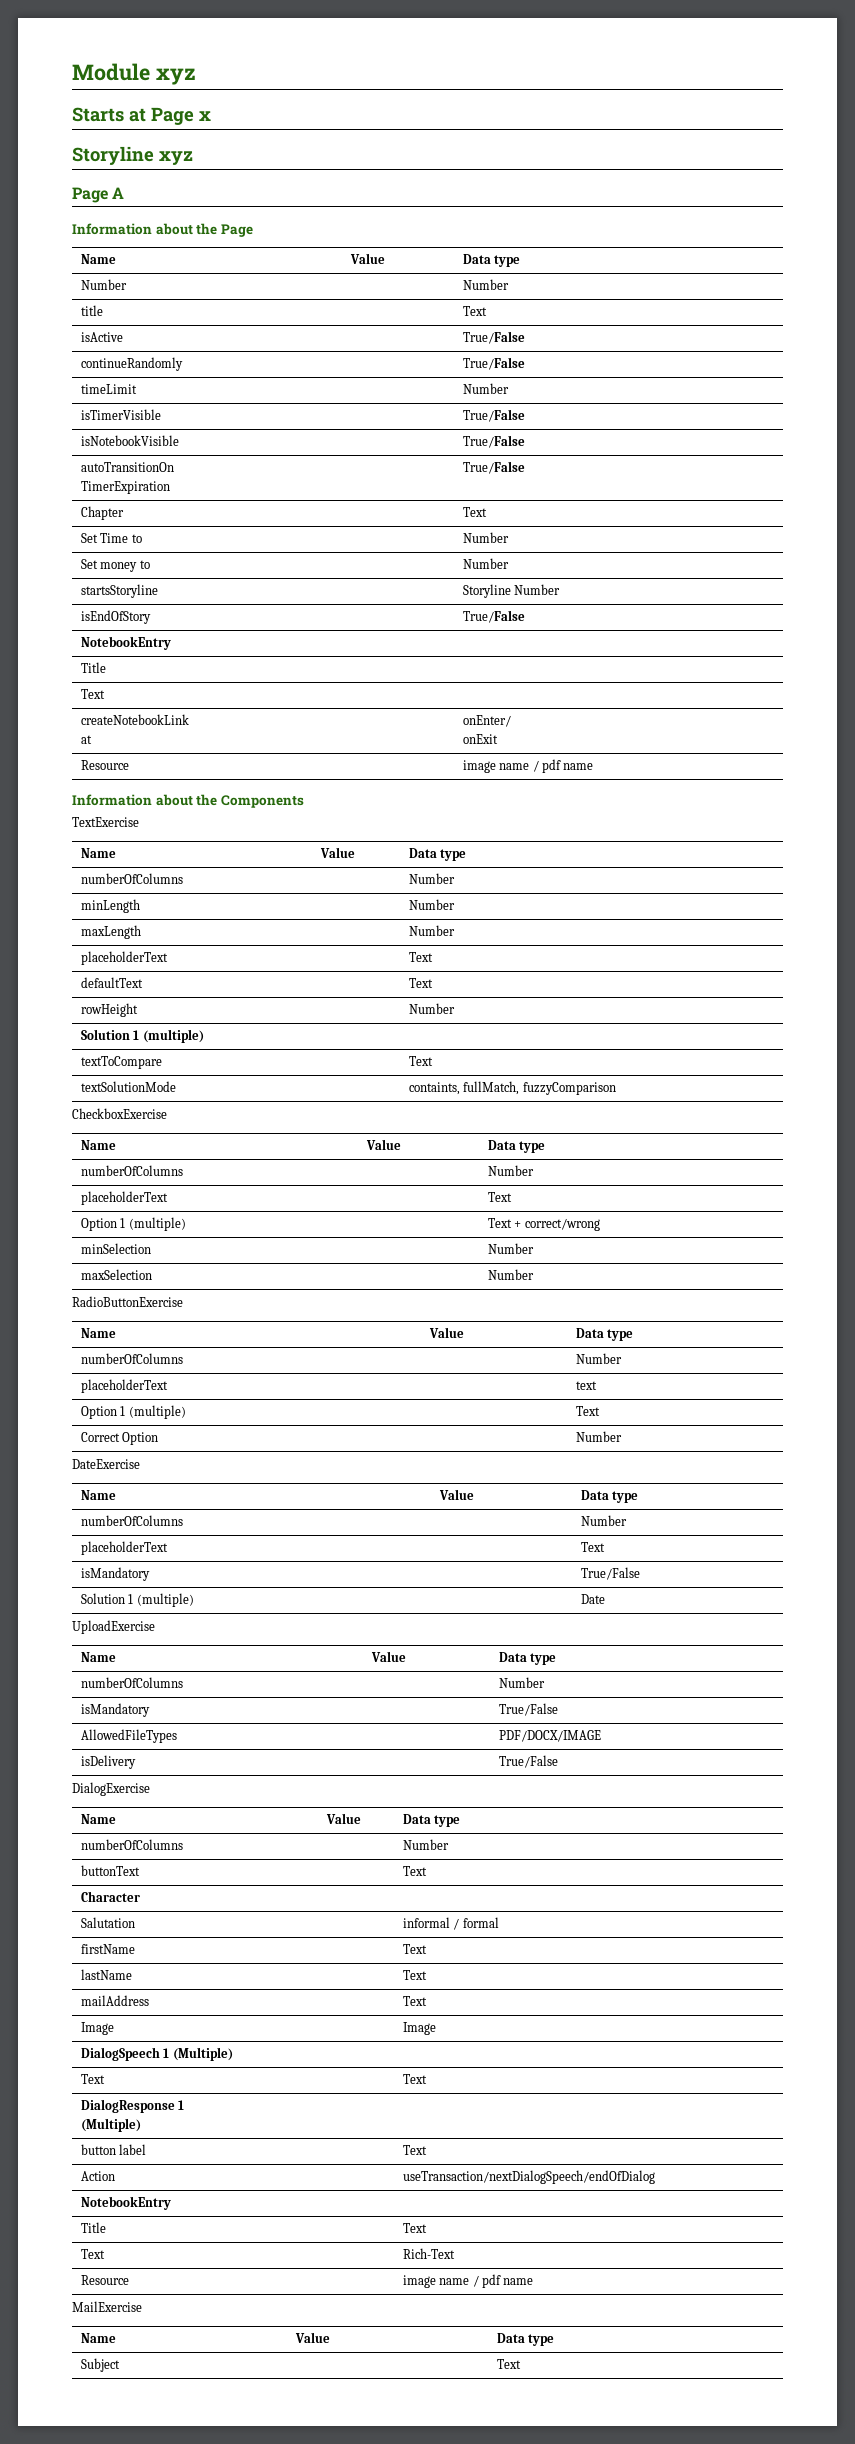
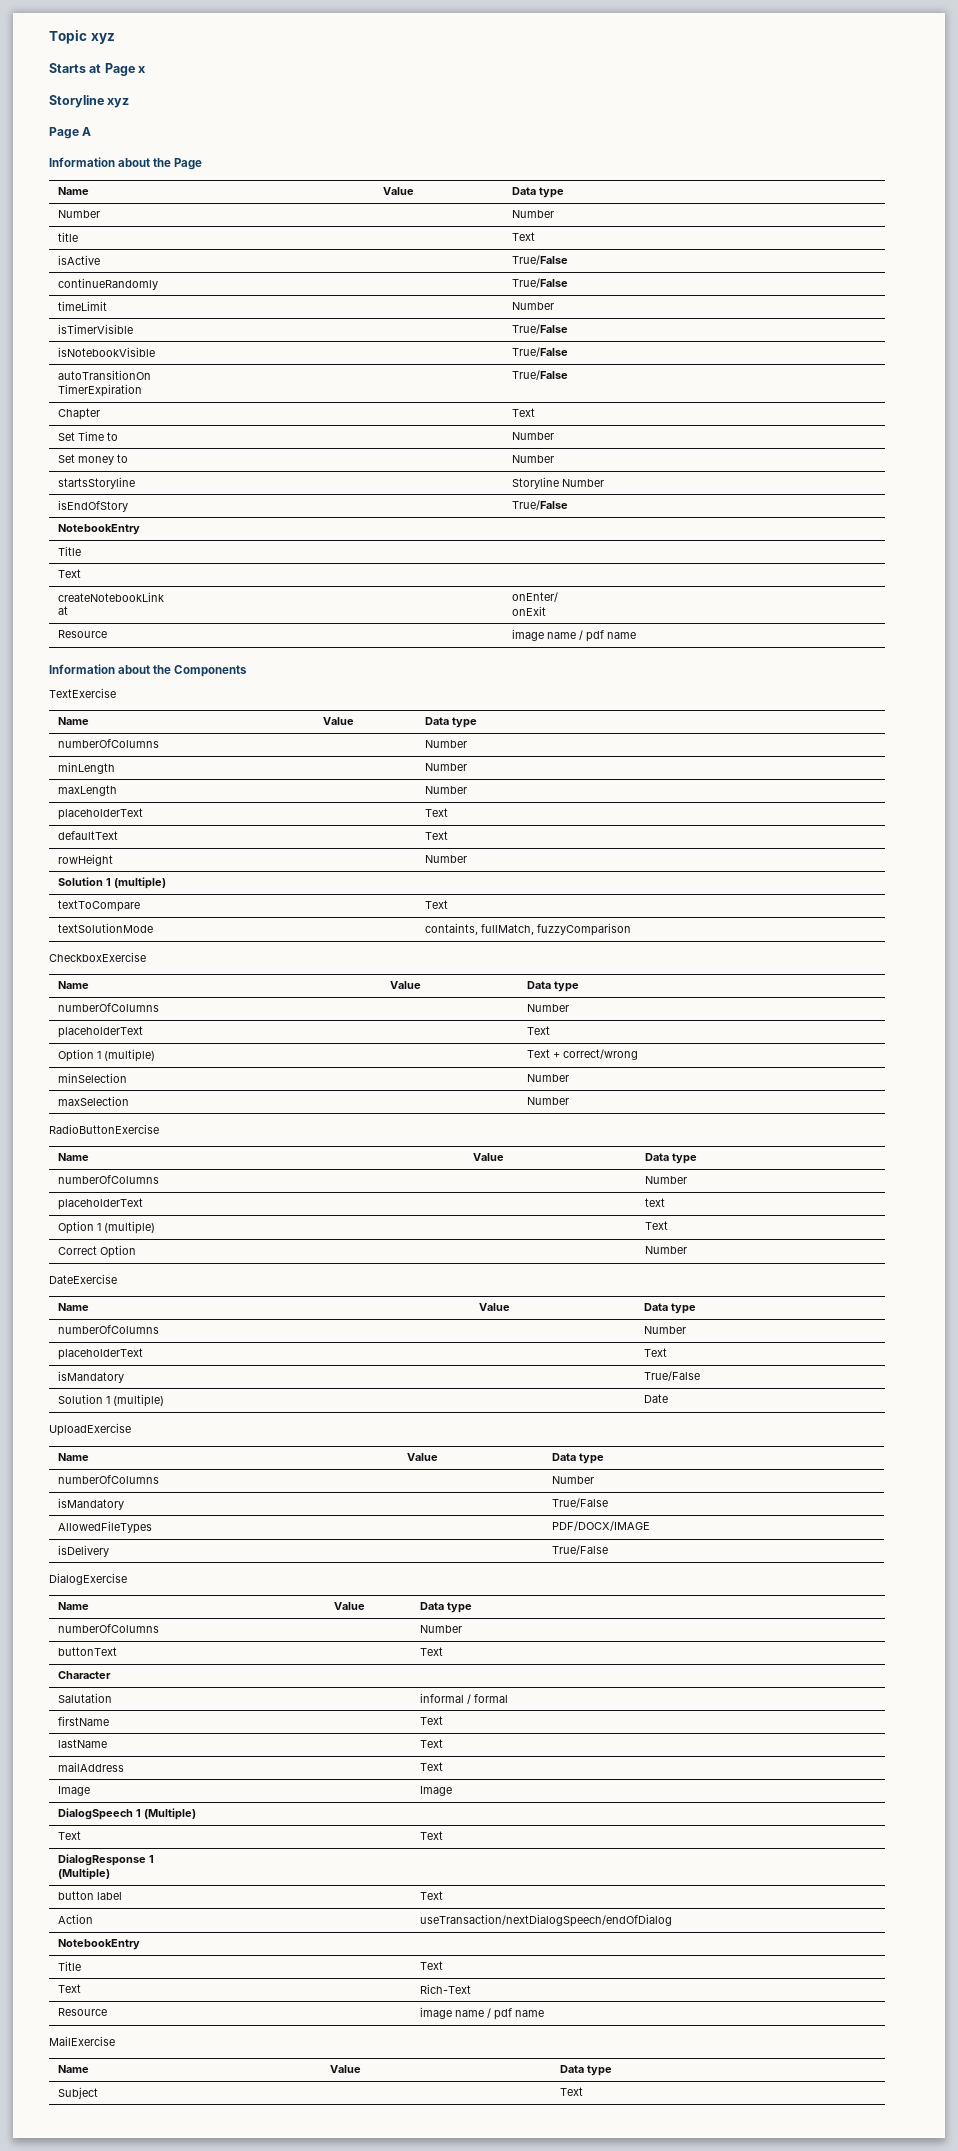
[72,63,150,81] Module -> [49,30,87,44] Topic

